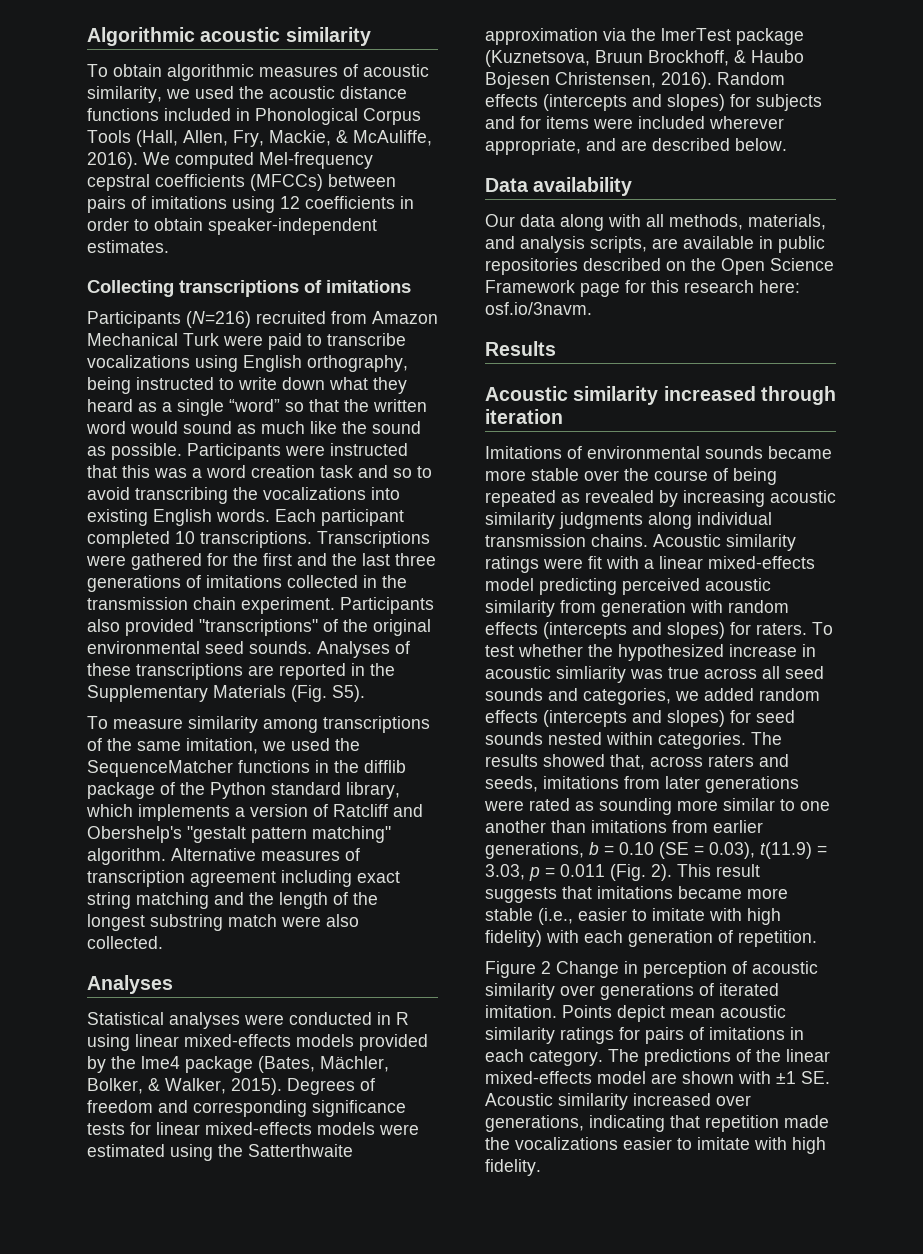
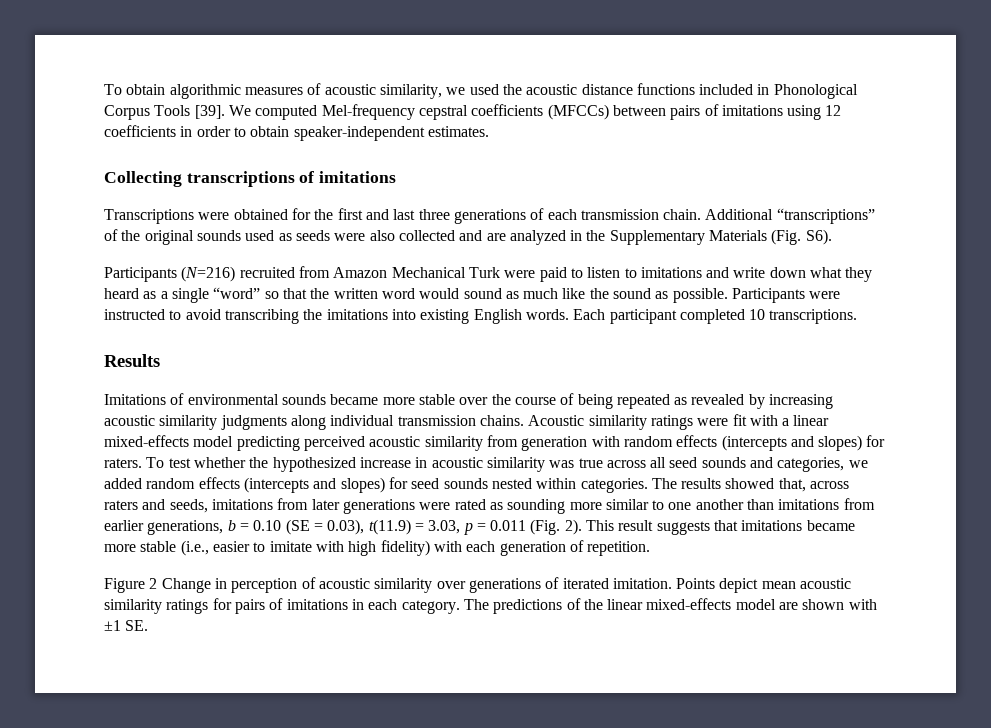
[87,27,371,46] Algorithmic acoustic similarity // -> (104, 89) none
[136,130,432,147] [87,152,138,169] (Hall, Allen, Fry, Mackie, & McAuliffe, 2016). -> [194,105,225,119] [39].
(411, 286) none -> [104,208,875,224] [104,229,832,245] // Transcriptions were obtained for the first and last three generations of each transmission chain. Additional “transcriptions” of the original sounds used as seeds were also collected and are analyzed in the Supplementary Materials (Fig. S6).
[327,333,406,346] [87,355,408,372] [87,377,234,394] transcribe vocalizations using English orthography, being instructed to -> [587,267,730,278] listen to imitations and
[87,465,412,478] that this was a word creation task and so -> (165, 314) none
[263,487,366,500] vocalizations -> [326,309,388,320] imitations
[317,531,430,548] [86,553,436,570] [87,575,407,592] [87,597,434,614] [87,619,431,636] [87,641,410,658] [87,663,395,680] [87,685,365,702] [87,716,430,733] [87,738,360,754] [87,760,406,777] [87,782,400,799] [86,804,423,821] [87,826,391,843] [87,848,360,865] [87,870,400,887] [87,892,378,909] [87,914,359,931] [87,936,163,949] [87,975,173,994] [87,1012,409,1029] [87,1034,428,1051] [87,1056,389,1073] [87,1078,375,1095] [87,1100,406,1117] [87,1122,419,1135] [87,1144,353,1161] [485,28,804,45] [485,50,804,67] [485,72,785,89] [485,94,822,111] [485,116,784,129] [485,138,787,155] [485,177,633,196] [485,214,826,231] [485,236,825,253] [485,258,834,275] [485,280,800,297] [485,302,592,315] [485,341,556,356] [485,386,836,405] [485,409,563,424] Transcriptions were gathered for the first and the last three generations of imitations collected in the transmission chain experiment. Participants also provided "transcriptions" of the original environmental seed sounds. Analyses of these transcriptions are reported in the Supplementary Materials (Fig. S5). // To measure similarity among transcriptions of the same imitation, we used the SequenceMatcher functions in the difflib package of the Python standard library, which implements a version of Ratcliff and Obershelp's "gestalt pattern matching" algorithm. Alternative measures of transcription agreement including exact string matching and the length of the longest substring match were also collected. // Analyses // Statistical analyses were conducted in R using linear mixed-effects models provided by the lme4 package (Bates, Mächler, Bolker, & Walker, 2015). Degrees of freedom and corresponding significance tests for linear mixed-effects models were estimated using the Satterthwaite approximation via the lmerTest package (Kuznetsova, Bruun Brockhoff, & Haubo Bojesen Christensen, 2016). Random effects (intercepts and slopes) for subjects and for items were included wherever appropriate, and are described below. // Data availability // Our data along with all methods, materials, and analysis scripts, are available in public repositories described on the Open Science Framework page for this research here: osf.io/3navm. // Results // Acoustic similarity increased through iteration -> [104,354,160,367] // Results
[556,666,626,683] simliarity -> [486,457,545,472] similarity
[485,1093,751,1110] [485,1115,829,1132] [485,1137,826,1154] [485,1159,541,1176] Acoustic similarity increased over generations, indicating that repetition made the vocalizations easier to imitate with high fidelity. -> (149, 625) none

